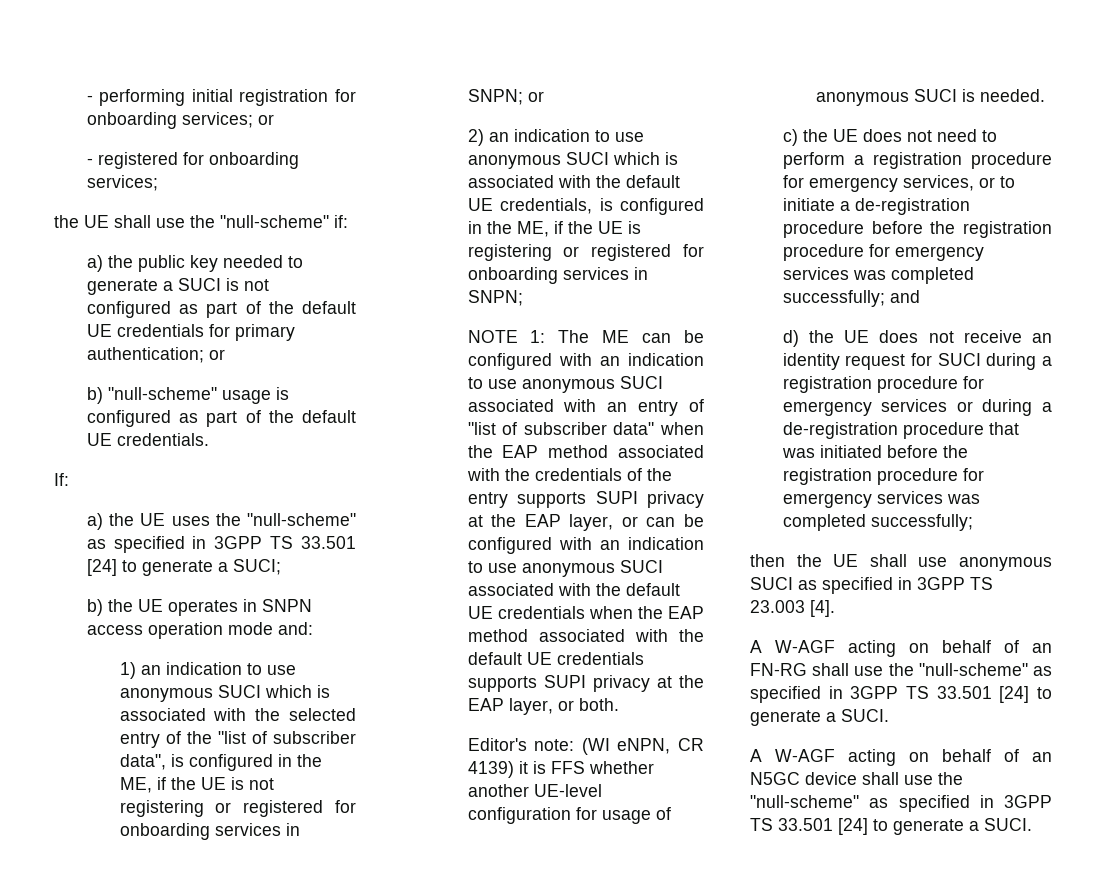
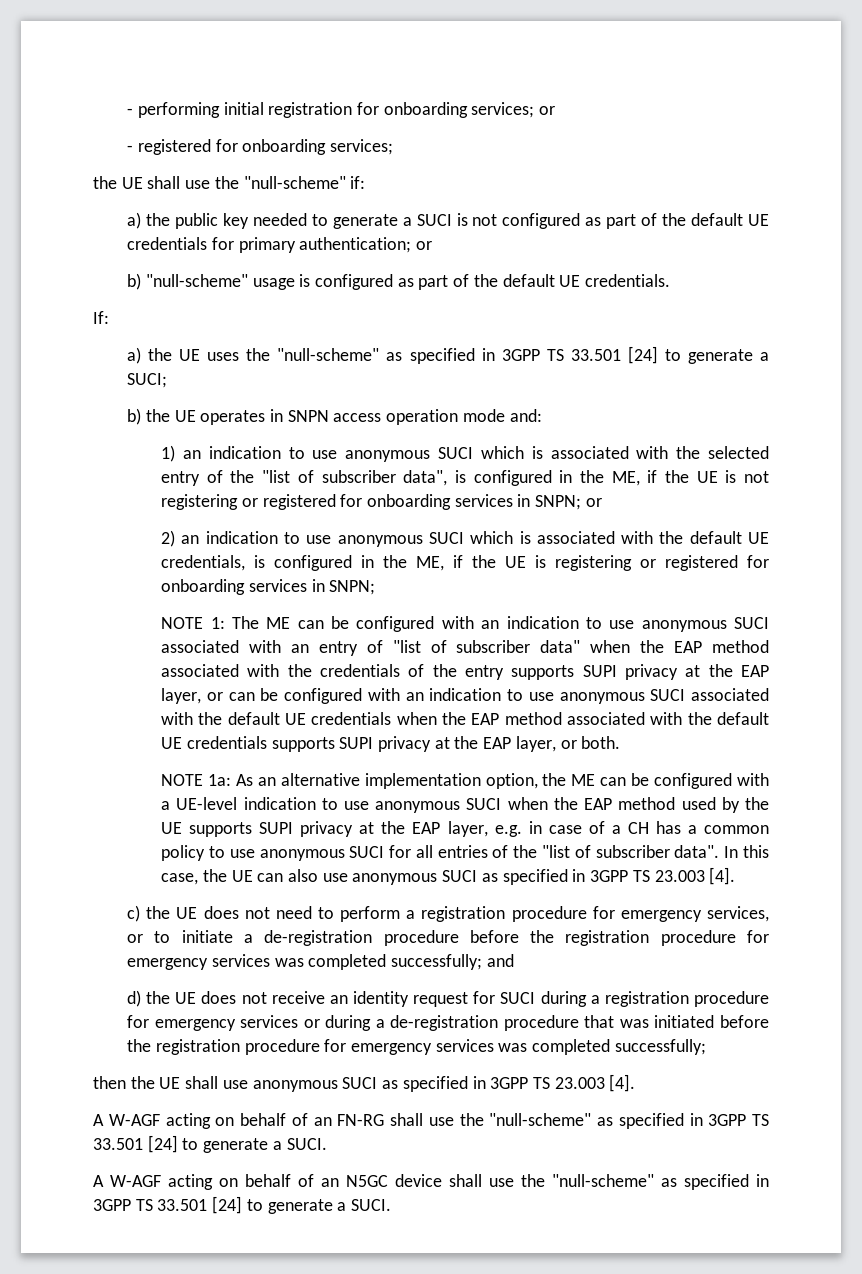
[467,738,704,755] [467,761,654,778] [467,784,602,797] [467,807,671,824] [815,89,1045,106] Editor's note: (WI eNPN, CR 4139) it is FFS whether another UE-level configuration for usage of anonymous SUCI is needed. -> [161,773,769,789] [161,797,769,813] [161,821,769,837] [161,845,769,861] [161,867,736,885] NOTE 1a: As an alternative implementation option, the ME can be configured with a UE-level indication to use anonymous SUCI when the EAP method used by the UE supports SUPI privacy at the EAP layer, e.g. in case of a CH has a common policy to use anonymous SUCI for all entries of the "list of subscriber data". In this case, the UE can also use anonymous SUCI as specified in 3GPP TS 23.003 [4].

